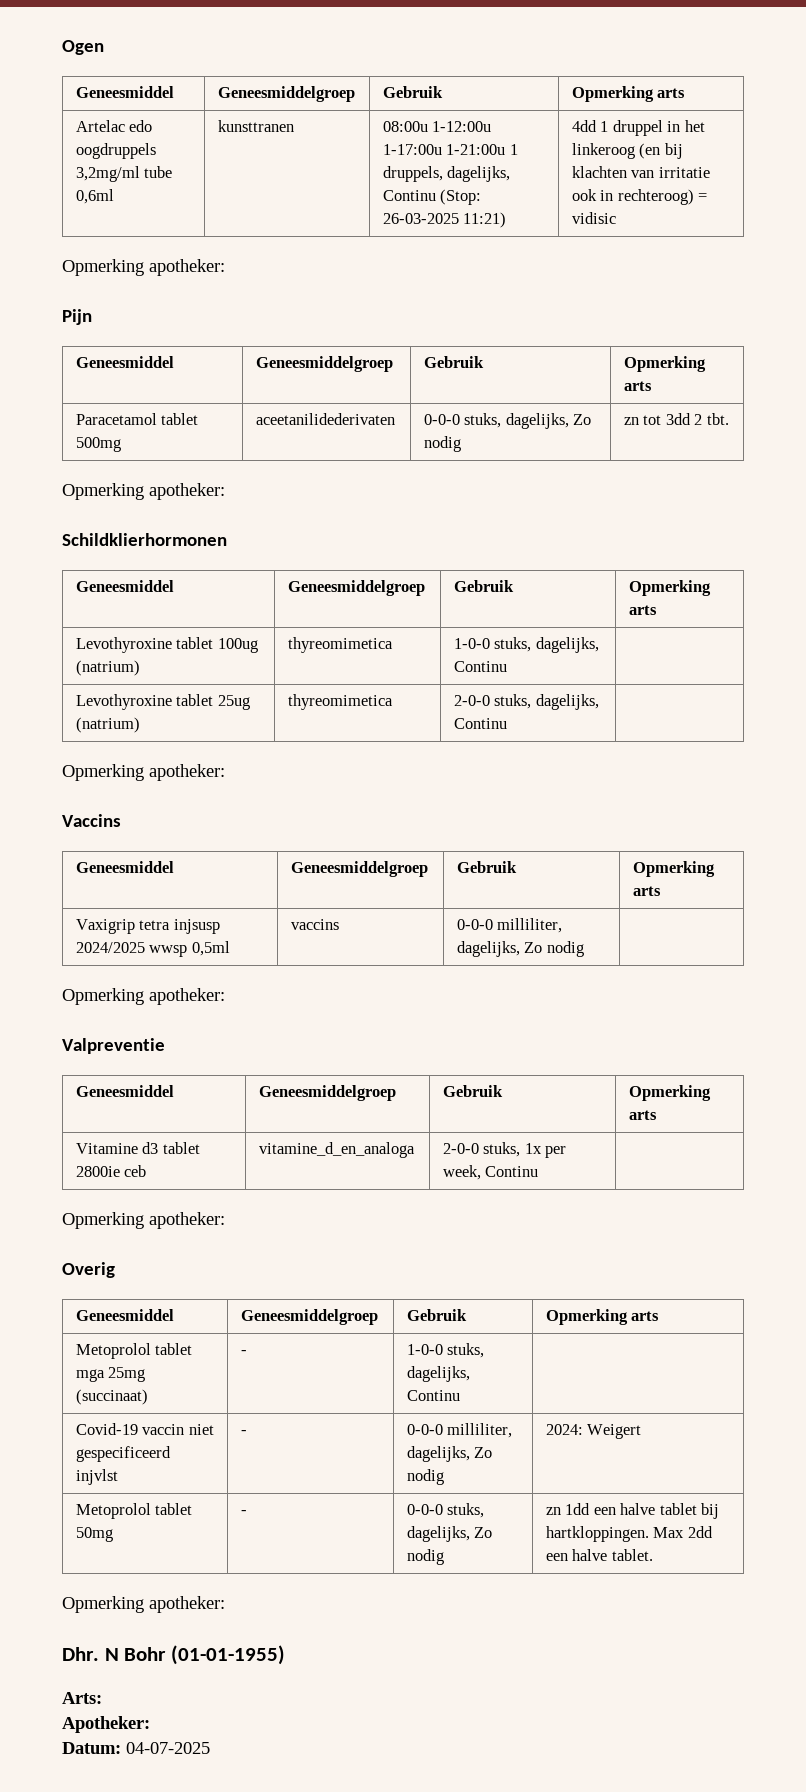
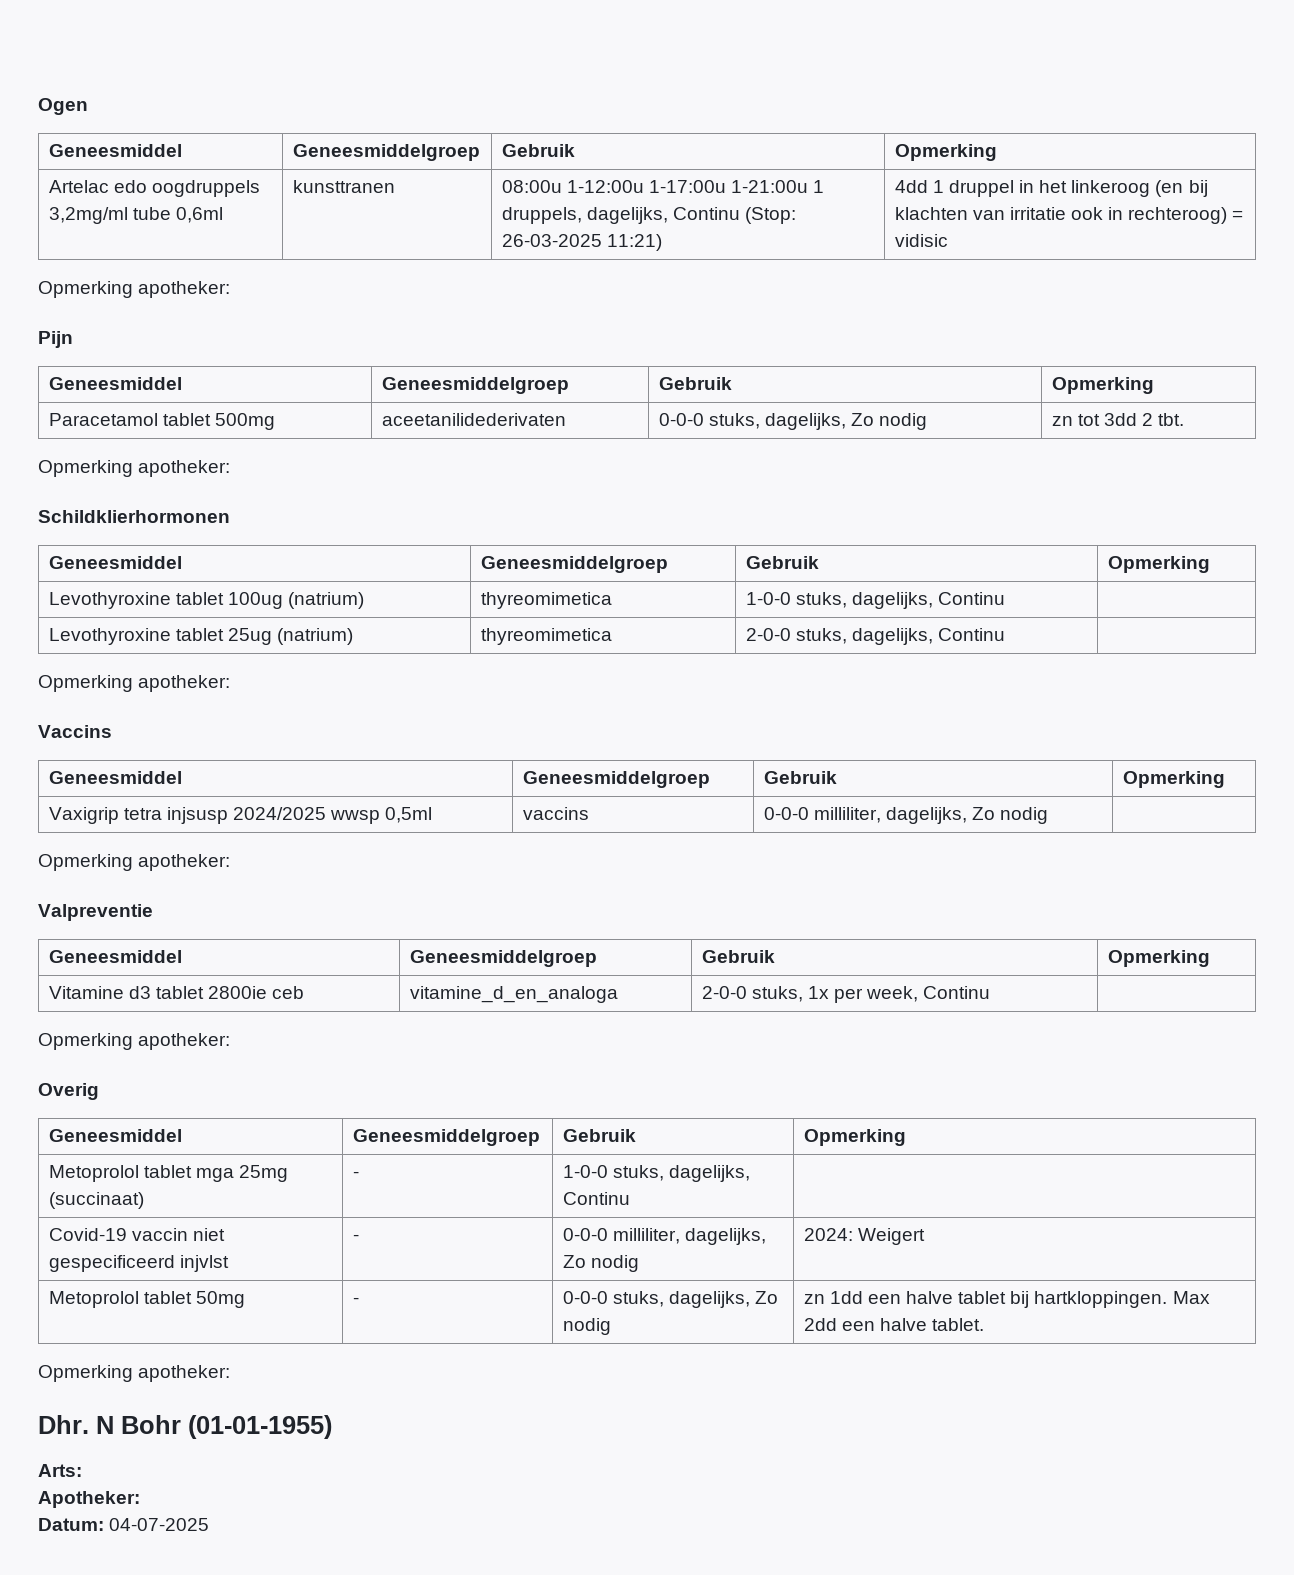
[657,88,686,98] arts -> (997, 152) none
[623,381,652,391] arts -> (1154, 385) none
[628,605,657,615] arts -> (1210, 564) none
[632,886,661,896] arts -> (1225, 779) none
[628,1110,657,1120] arts -> (1210, 958) none
[631,1311,660,1321] arts -> (906, 1137) none

